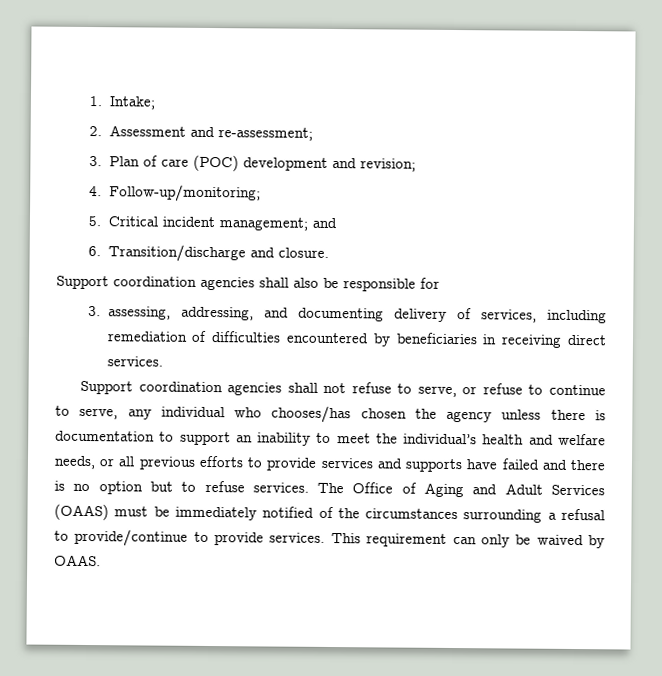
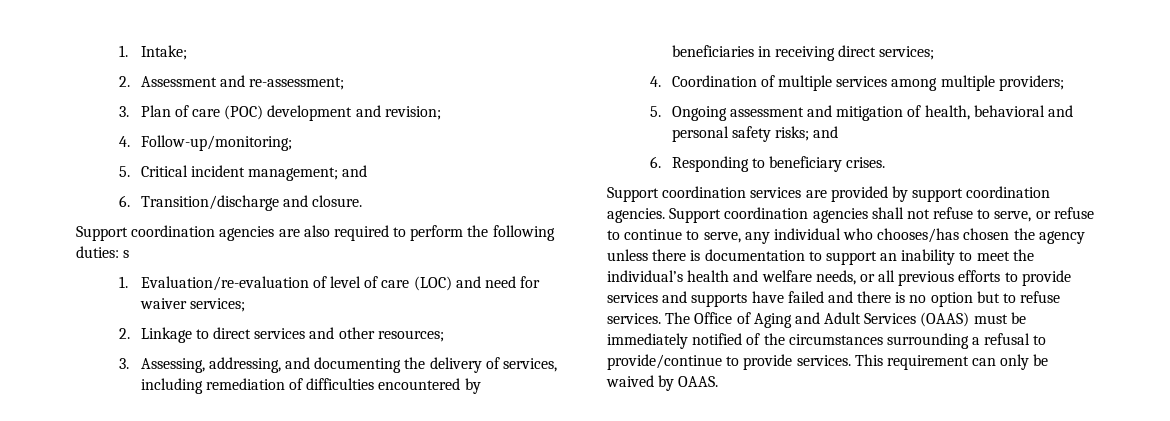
[259,277,440,292] [88,306,171,320] shall also be responsible for // 3. assessing, -> [278,225,555,241] [76,246,130,258] [119,276,541,291] [139,298,245,312] [119,327,444,343] [119,358,205,373] are also required to perform the following duties: s // 1. Evaluation/re-evaluation of level of care (LOC) and need for waiver services; // 2. Linkage to direct services and other resources; // 3. Assessing,
(384, 314) none -> [404,357,426,369] the
[106,356,163,367] services. // -> [879,46,935,60] [650,75,1064,91] [650,105,1073,121] [671,126,839,142] [650,156,886,172] [607,186,1051,202] [607,208,665,223] services; // 4. Coordination of multiple services among multiple providers; // 5. Ongoing assessment and mitigation of health, behavioral and personal safety risks; and // 6. Responding to beneficiary crises. // Support coordination services are provided by support coordination agencies.

